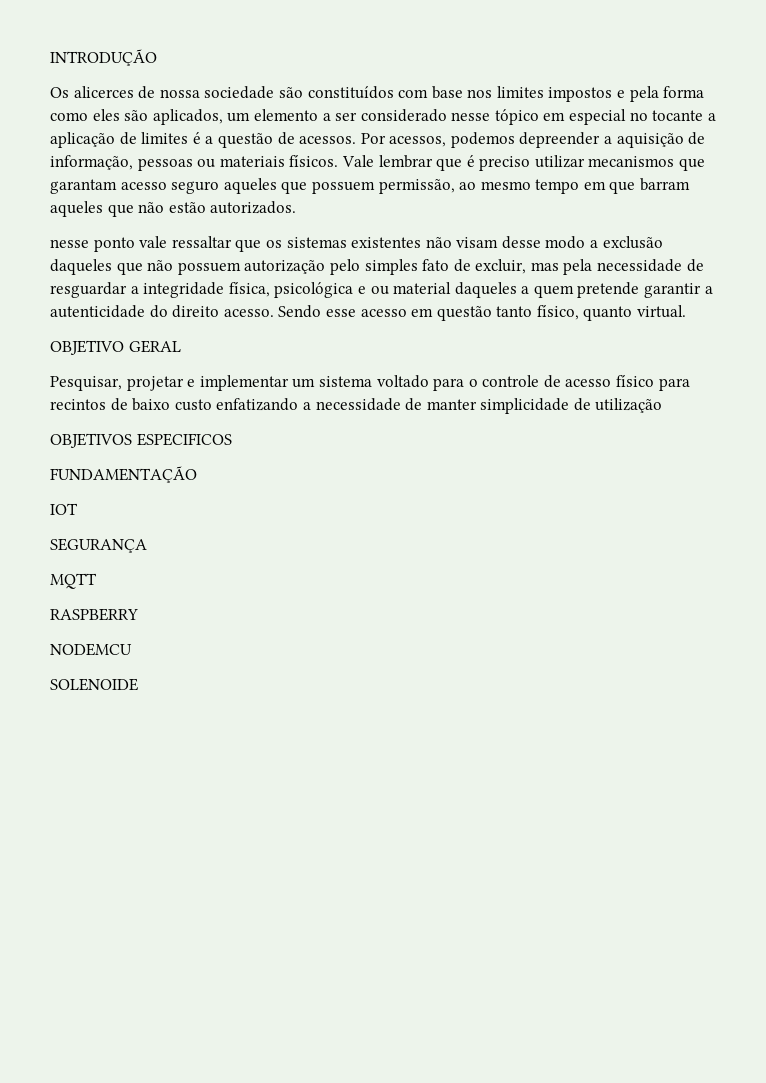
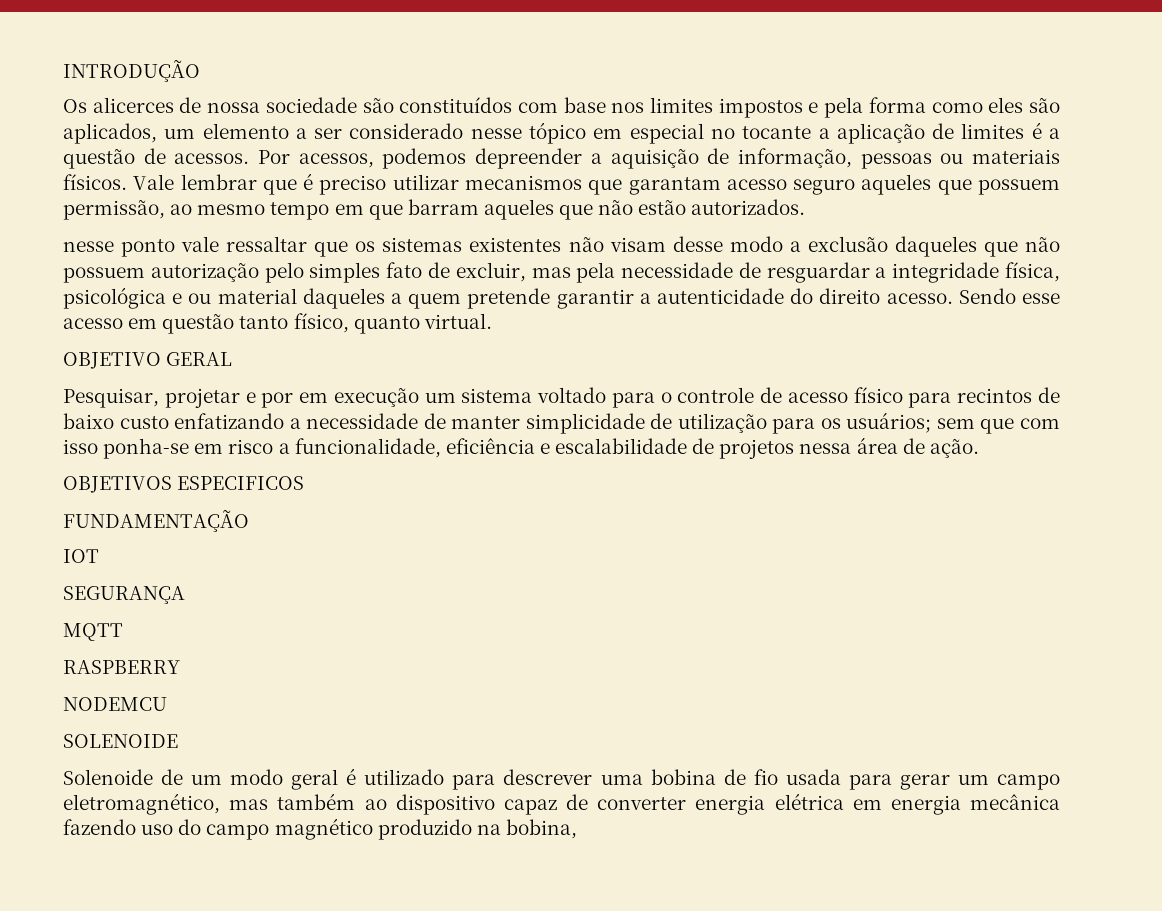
[199,375,289,391] implementar -> [261,388,419,408] por em execução
(663, 405) none -> [772,412,1060,434] [63,437,979,459] para os usuários; sem que com isso ponha-se em risco a funcionalidade, eficiência e escalabilidade de projetos nessa área de ação.
(138, 684) none -> [63,768,1060,790] [63,793,1060,815] [63,818,577,840] // Solenoide de um modo geral é utilizado para descrever uma bobina de fio usada para gerar um campo eletromagnético, mas também ao dispositivo capaz de converter energia elétrica em energia mecânica fazendo uso do campo magnético produzido na bobina,

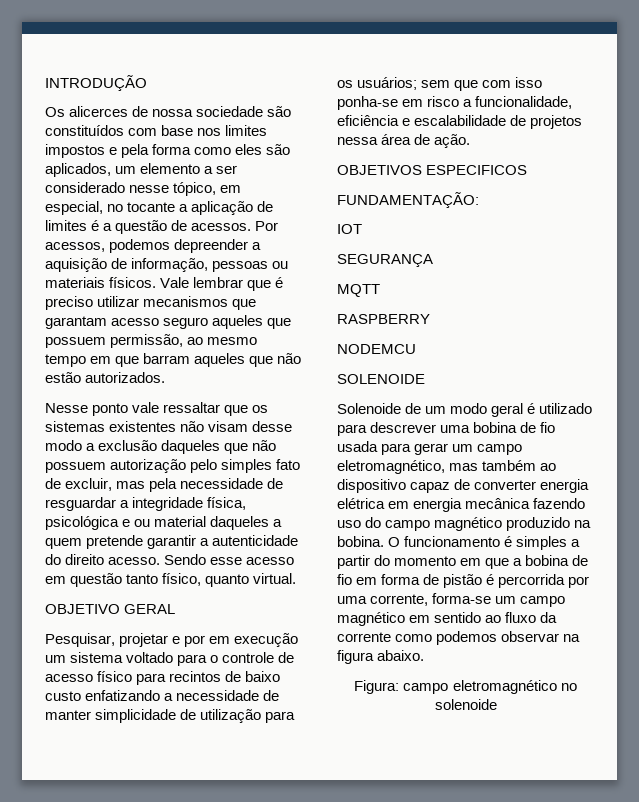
[529,122,704,144] tópico em especial -> [173,182,242,196] [45,201,103,215] tópico, em especial,
[63,241,114,252] nesse -> [45,403,88,413] Nesse
[63,510,249,532] FUNDAMENTAÇÃO -> [337,192,479,208] FUNDAMENTAÇÃO:
[505,819,577,839] bobina, -> [337,536,581,550] [337,555,589,569] [337,574,590,588] [337,593,566,607] [337,612,558,626] [337,631,581,645] [337,650,425,664] [354,680,577,694] [434,699,497,710] bobina. O funcionamento é simples a partir do momento em que a bobina de fio em forma de pistão é percorrida por uma corrente, forma-se um campo magnético em sentido ao fluxo da corrente como podemos observar na figura abaixo. // Figura: campo eletromagnético no solenoide

